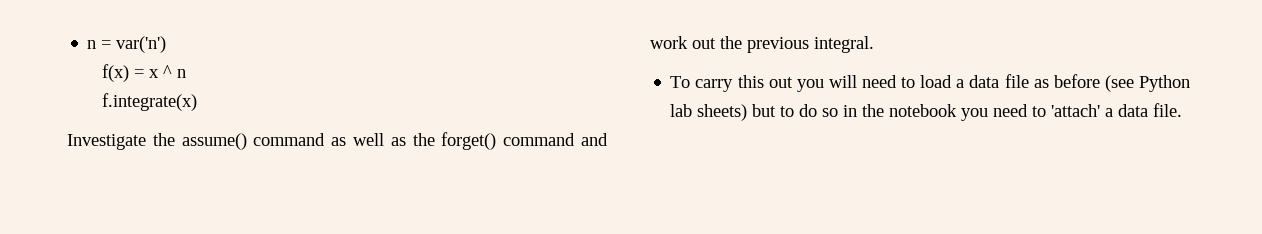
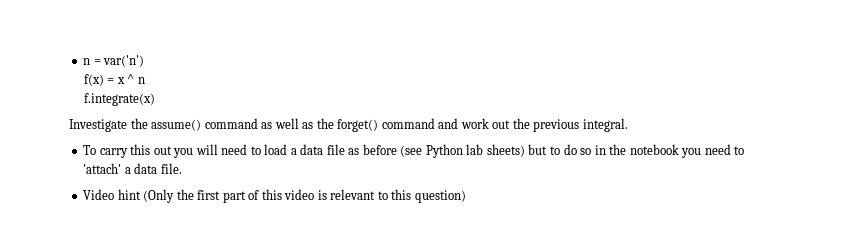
(1183, 110) none -> [83,189,466,203] // Video hint (Only the first part of this video is relevant to this question)

